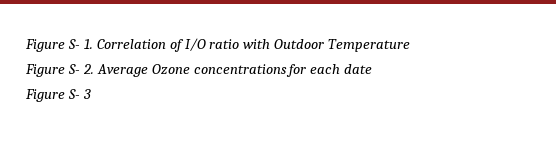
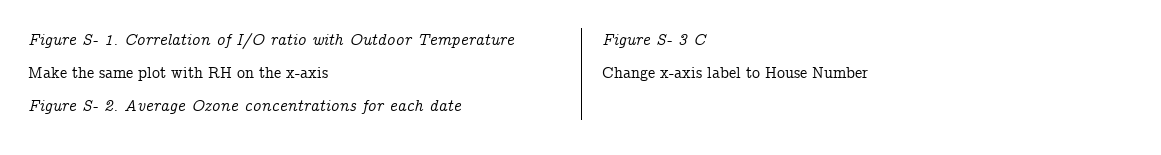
(411, 45) none -> [28,67,328,81] // Make the same plot with RH on the x-axis
(91, 94) none -> [693,34,707,45] [602,67,868,81] C // Change x-axis label to House Number

